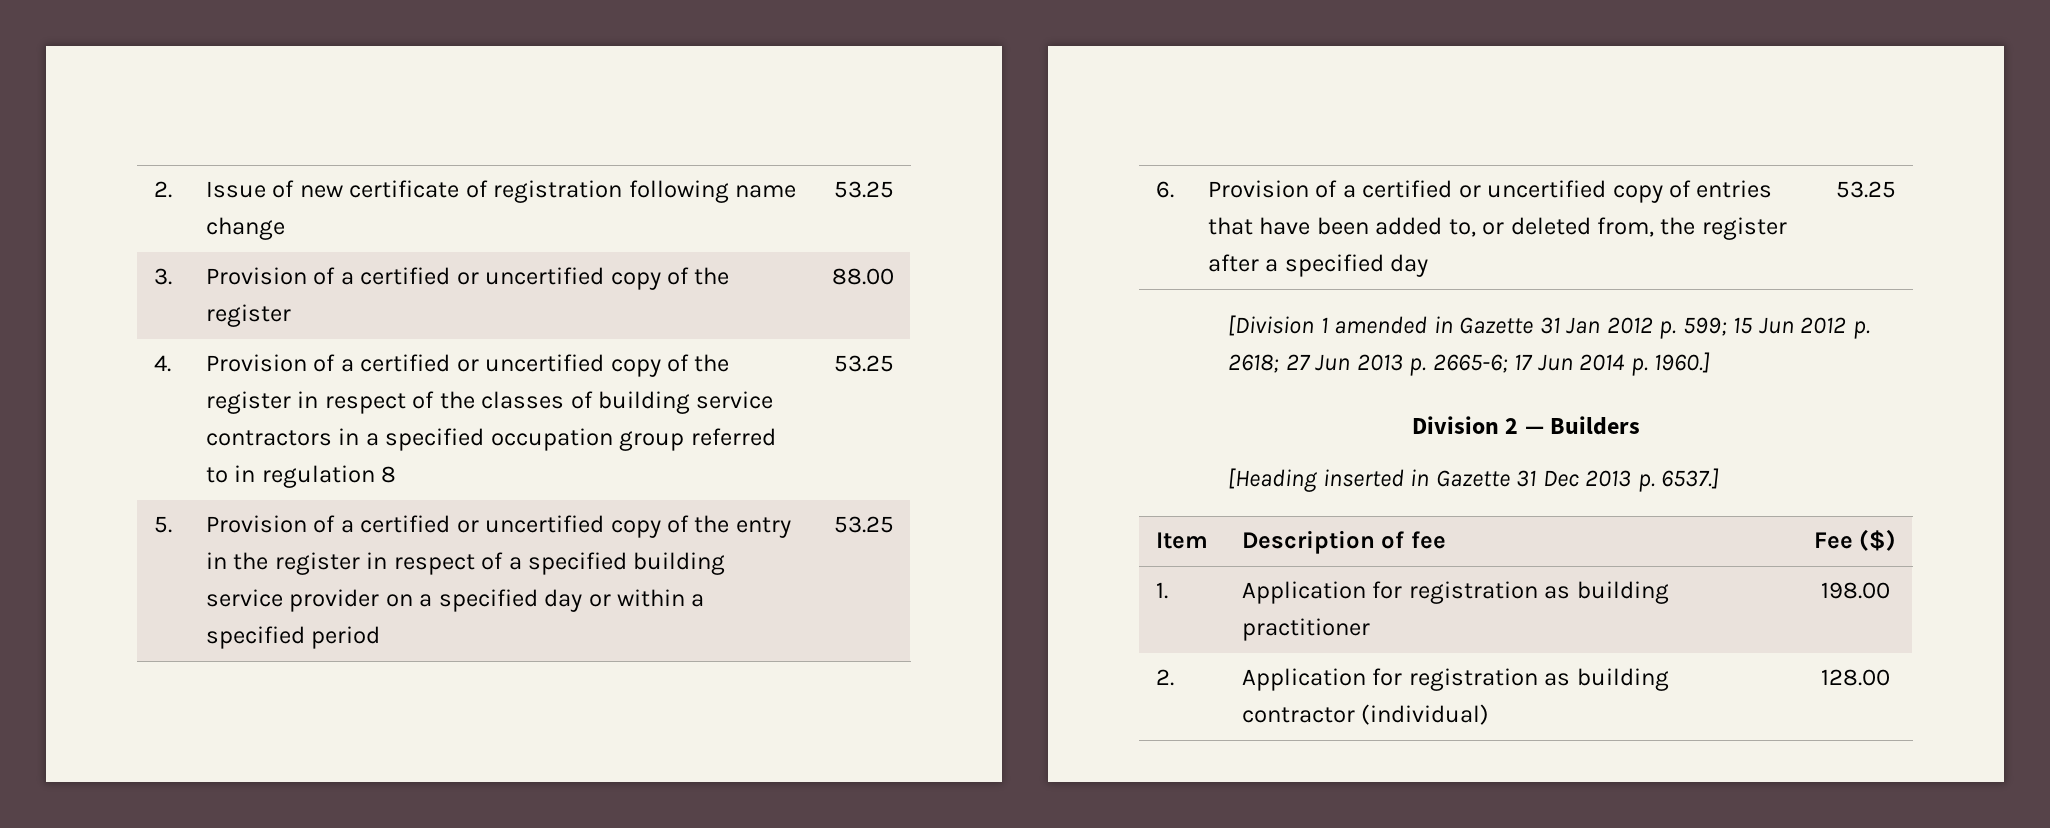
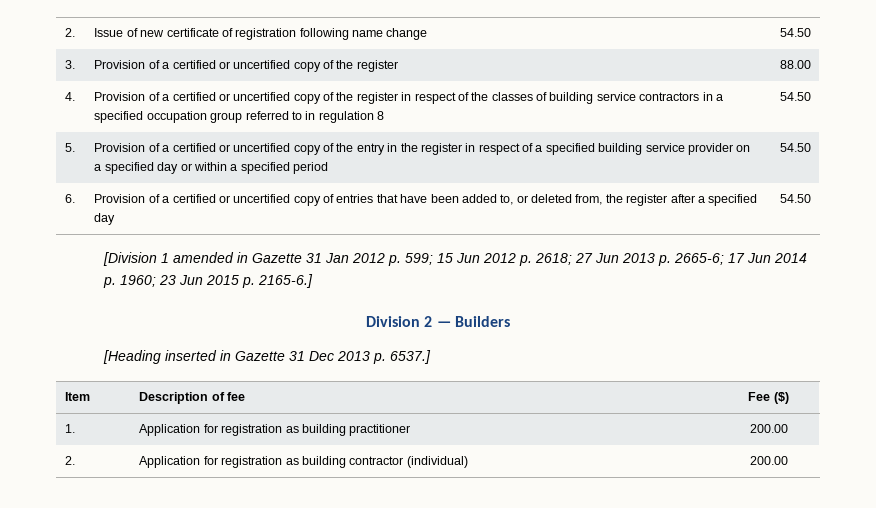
[834,181,895,198] 53.25 -> [779,28,811,37] 54.50
[834,355,895,372] 53.25 -> [779,92,811,101] 54.50
[834,516,895,533] 53.25 -> [779,143,811,152] 54.50
[1836,181,1897,198] 53.25 -> [779,194,811,203] 54.50
[1654,352,1711,373] 1960.] -> [119,274,313,288] 1960; 23 Jun 2015 p. 2165-6.]
[1820,582,1890,599] 198.00 -> [749,424,788,433] 200.00
[1820,669,1890,686] 128.00 -> [749,456,788,465] 200.00

